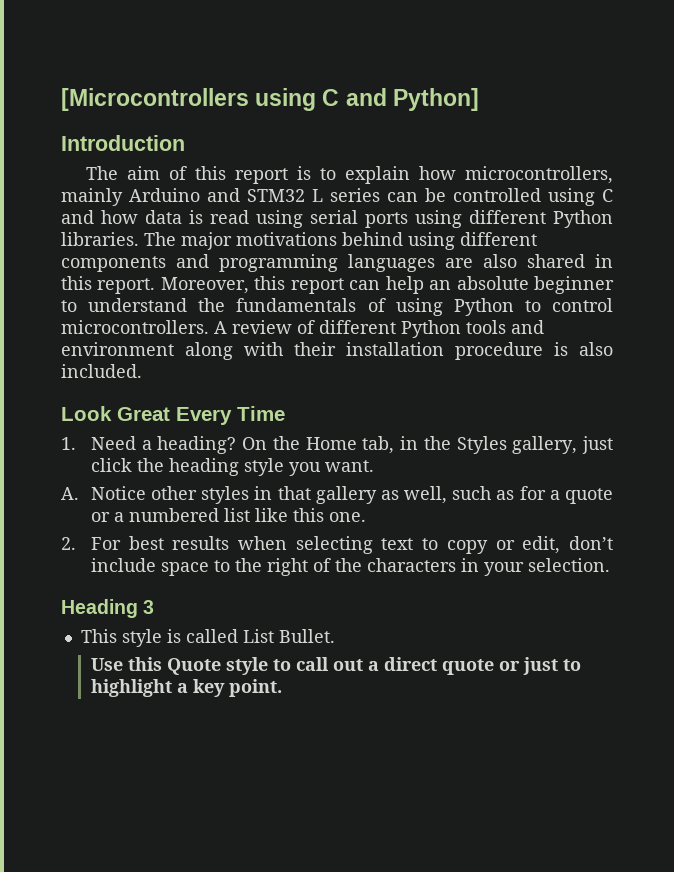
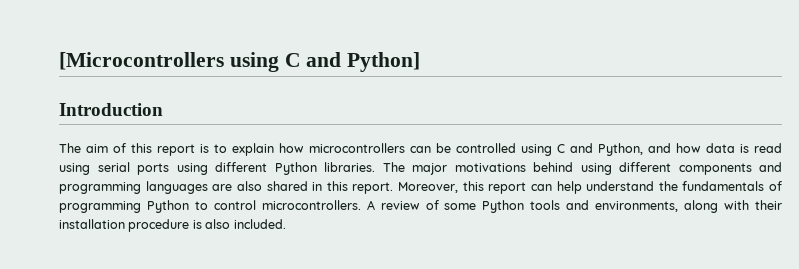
[465,166,614,184] [61,188,380,206] microcontrollers, mainly Arduino and STM32 L series -> [309,143,405,153] microcontrollers
(94, 217) none -> [598,143,671,156] Python, and
[429,276,615,294] [61,300,77,312] an absolute beginner to -> (582, 187) none
[395,298,443,316] using -> [59,201,141,213] programming
[319,320,396,334] different -> [444,203,477,210] some
[61,342,174,356] environment -> [595,201,679,212] environments,
[61,406,285,425] [61,436,613,454] [90,458,374,476] [61,486,613,504] [90,508,366,522] [61,536,613,554] [90,558,610,576] [61,599,155,618] [80,629,335,647] [90,657,581,675] [90,679,282,697] // Look Great Every Time // 1. Need a heading? On the Home tab, in the Styles gallery, just click the heading style you want. // A. Notice other styles in that gallery as well, such as for a quote or a numbered list like this one. // 2. For best results when selecting text to copy or edit, don’t include space to the right of the characters in your selection. // Heading 3 // This style is called List Bullet. // Use this Quote style to call out a direct quote or just to highlight a key point. -> (286, 224) none

